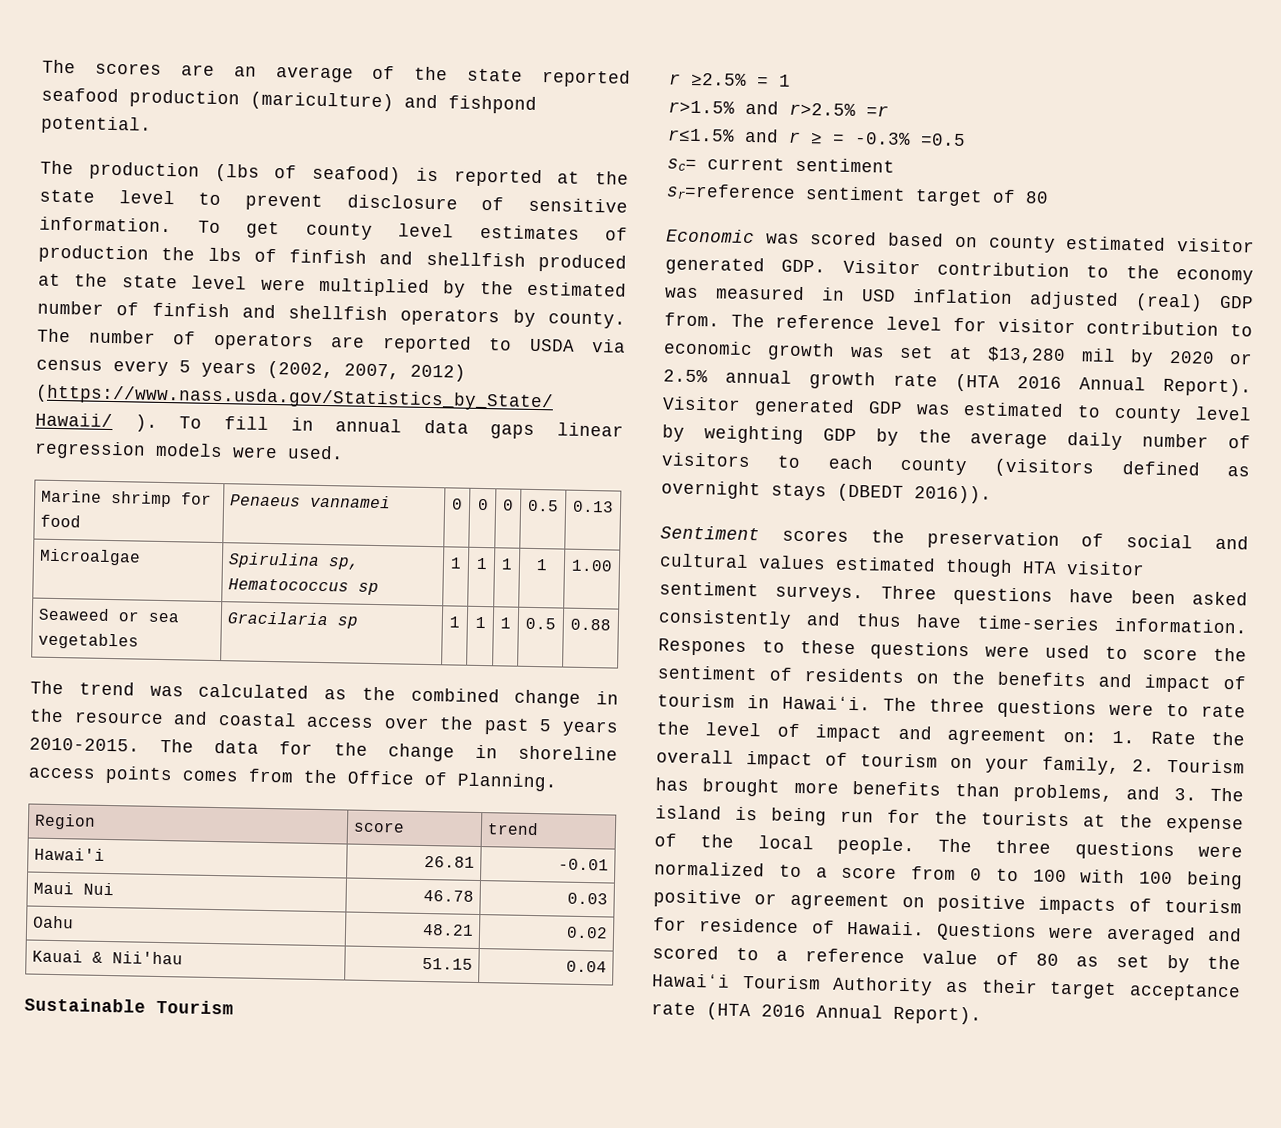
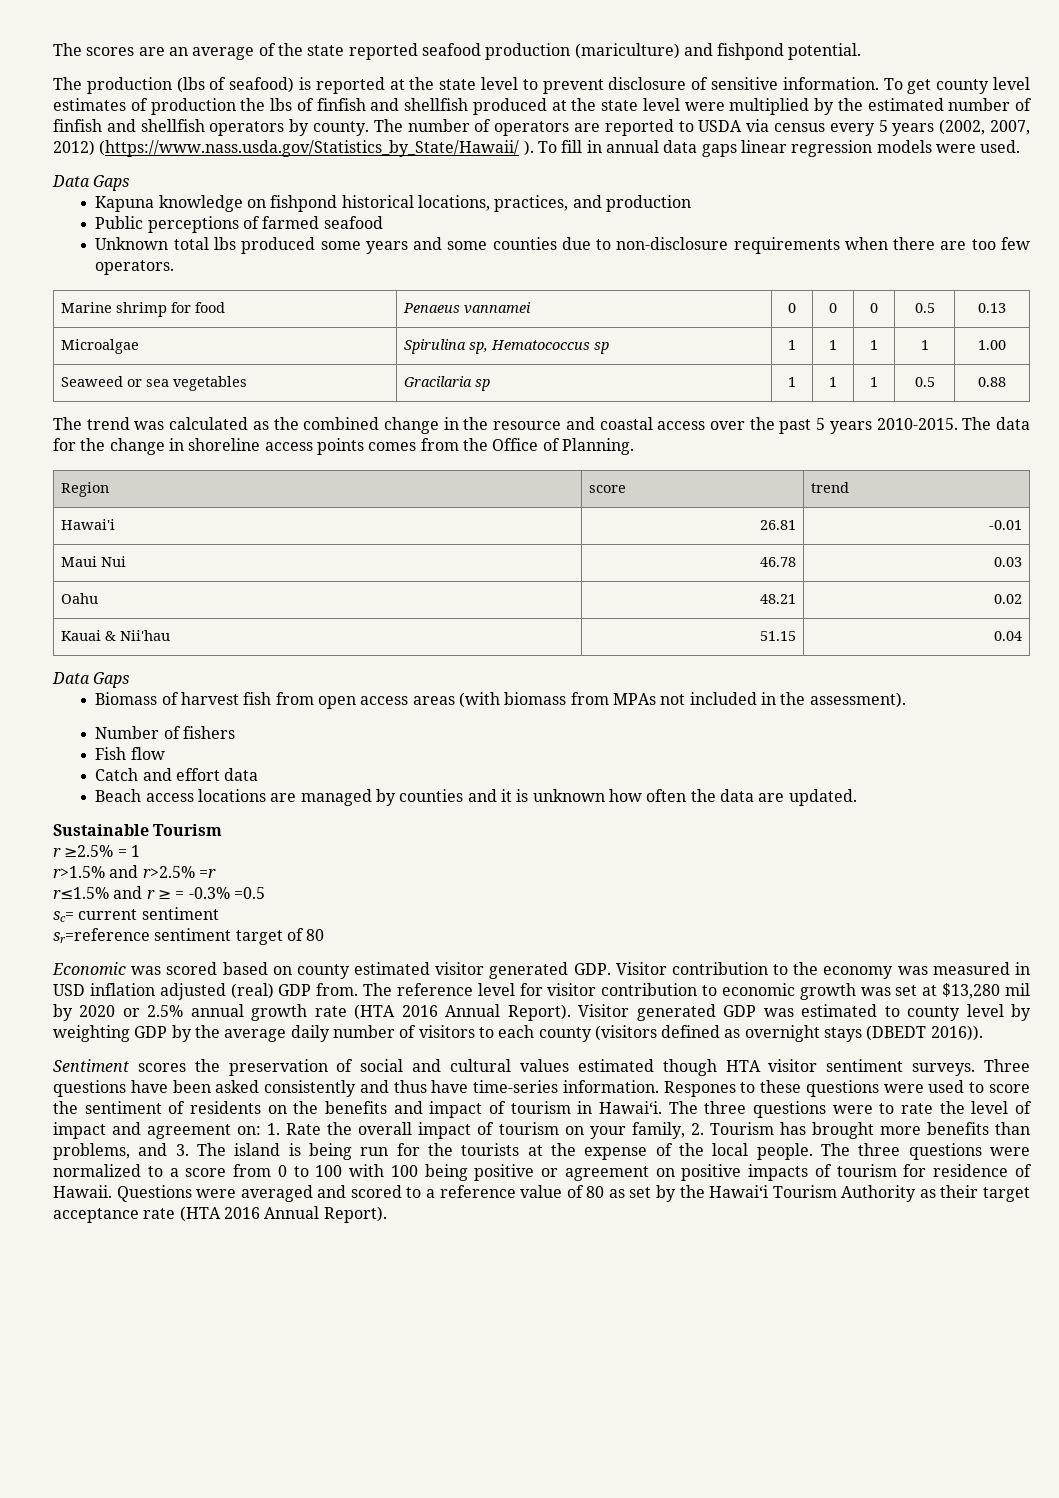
(344, 452) none -> [52,175,130,191] [95,195,692,212] [95,216,383,233] [95,237,1030,254] [95,260,175,275] // Data Gaps // Kapuna knowledge on fishpond historical locations, practices, and production // Public perceptions of farmed seafood // Unknown total lbs produced some years and some counties due to non-disclosure requirements when there are too few operators.
(607, 966) none -> [52,672,130,688] [95,692,906,709] [95,726,236,739] [95,747,165,760] [95,768,259,781] [95,789,857,806] // Data Gaps // Biomass of harvest fish from open access areas (with biomass from MPAs not included in the assessment). // Number of fishers // Fish flow // Catch and effort data // Beach access locations are managed by counties and it is unknown how often the data are updated.

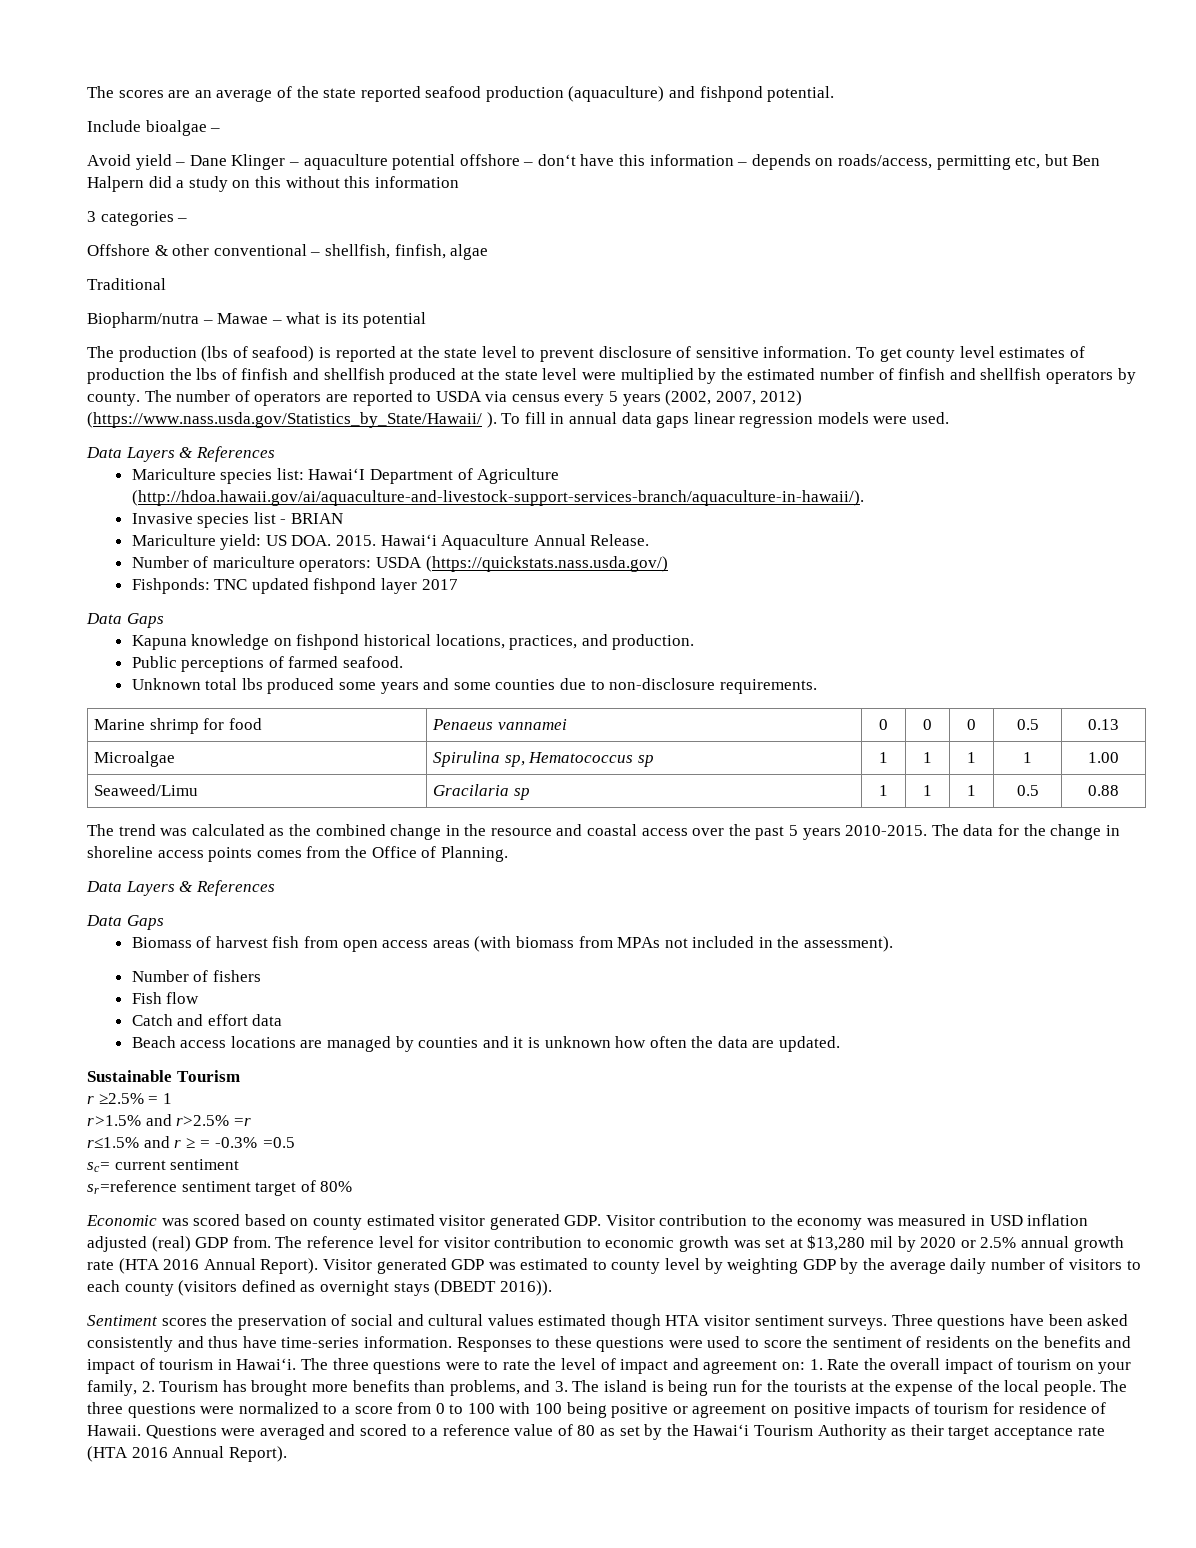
[574,43,680,59] (mariculture) -> [568,86,665,102] (aquaculture)
(862, 51) none -> [87,120,221,136] [87,154,1101,170] [87,176,459,192] [87,211,188,226] [87,244,489,260] [87,278,166,290] [87,312,427,328] // Include bioalgae – // Avoid yield – Dane Klinger – aquaculture potential offshore – donʻt have this information – depends on roads/access, permitting etc, but Ben Halpern did a study on this without this information // 3 categories – // Offshore & other conventional – shellfish, finfish, algae // Traditional // Biopharm/nutra – Mawae – what is its potential
(1021, 146) none -> [86,446,275,462] [131,468,560,484] [131,490,864,506] [131,512,343,528] [131,534,650,550] [131,556,668,572] [131,578,458,594] // Data Layers & References // Mariculture species list: HawaiʻI Department of Agriculture (http://hdoa.hawaii.gov/ai/aquaculture-and-livestock-support-services-branch/aquaculture-in-hawaii/). // Invasive species list - BRIAN // Mariculture yield: US DOA. 2015. Hawaiʻi Aquaculture Annual Release. // Number of mariculture operators: USDA (https://quickstats.nass.usda.gov/) // Fishponds: TNC updated fishpond layer 2017
[606,195,692,212] production -> [612,634,695,650] production.
[323,216,383,229] seafood -> [342,656,403,668] seafood.
[733,237,1030,254] [95,260,175,275] requirements when there are too few operators. -> [719,679,817,694] requirements.
[60,376,247,391] Seaweed or sea vegetables -> [94,784,199,796] Seaweed/Limu
[60,482,109,497] [588,485,626,493] [810,482,849,493] [60,519,115,530] [760,520,797,530] [989,520,1023,530] [60,556,126,567] [760,557,797,567] [994,557,1023,567] [60,593,98,604] [760,594,797,604] [994,594,1023,604] [60,630,170,641] [760,631,797,641] [994,631,1023,641] // Region | score | trend // Hawai'i | 26.81 | -0.01 // Maui Nui | 46.78 | 0.03 // Oahu | 48.21 | 0.02 // Kauai & Nii'hau | 51.15 | 0.04 -> [86,880,275,896] // Data Layers & References
[306,929,325,941] 80 -> [320,1181,353,1192] 80%
[663,1081,736,1097] Respones -> [456,1337,532,1352] Responses

